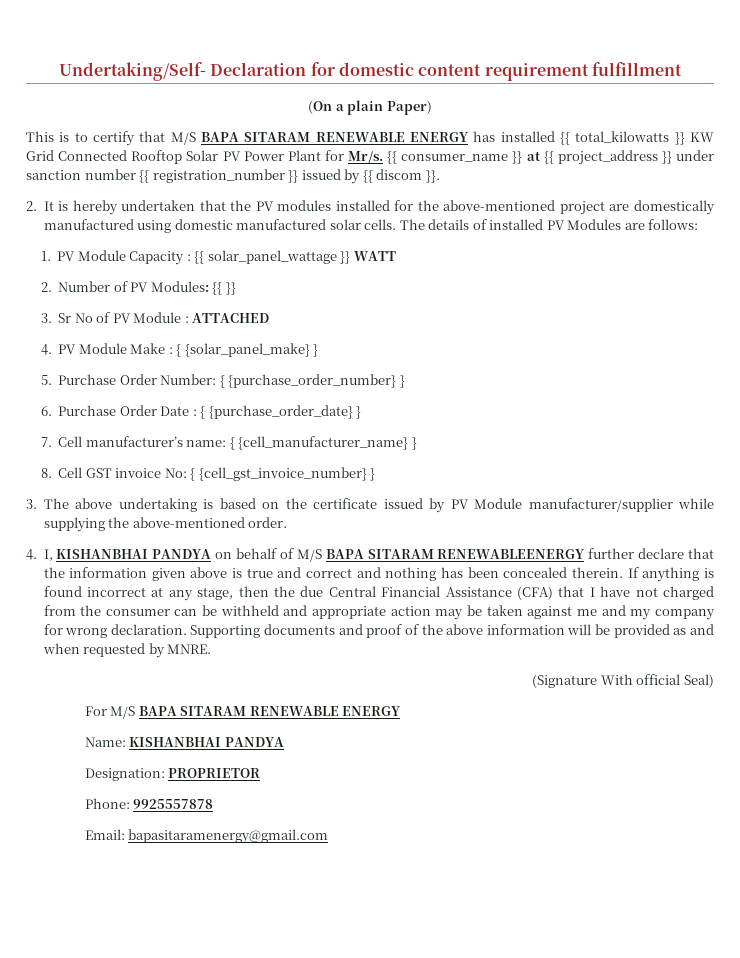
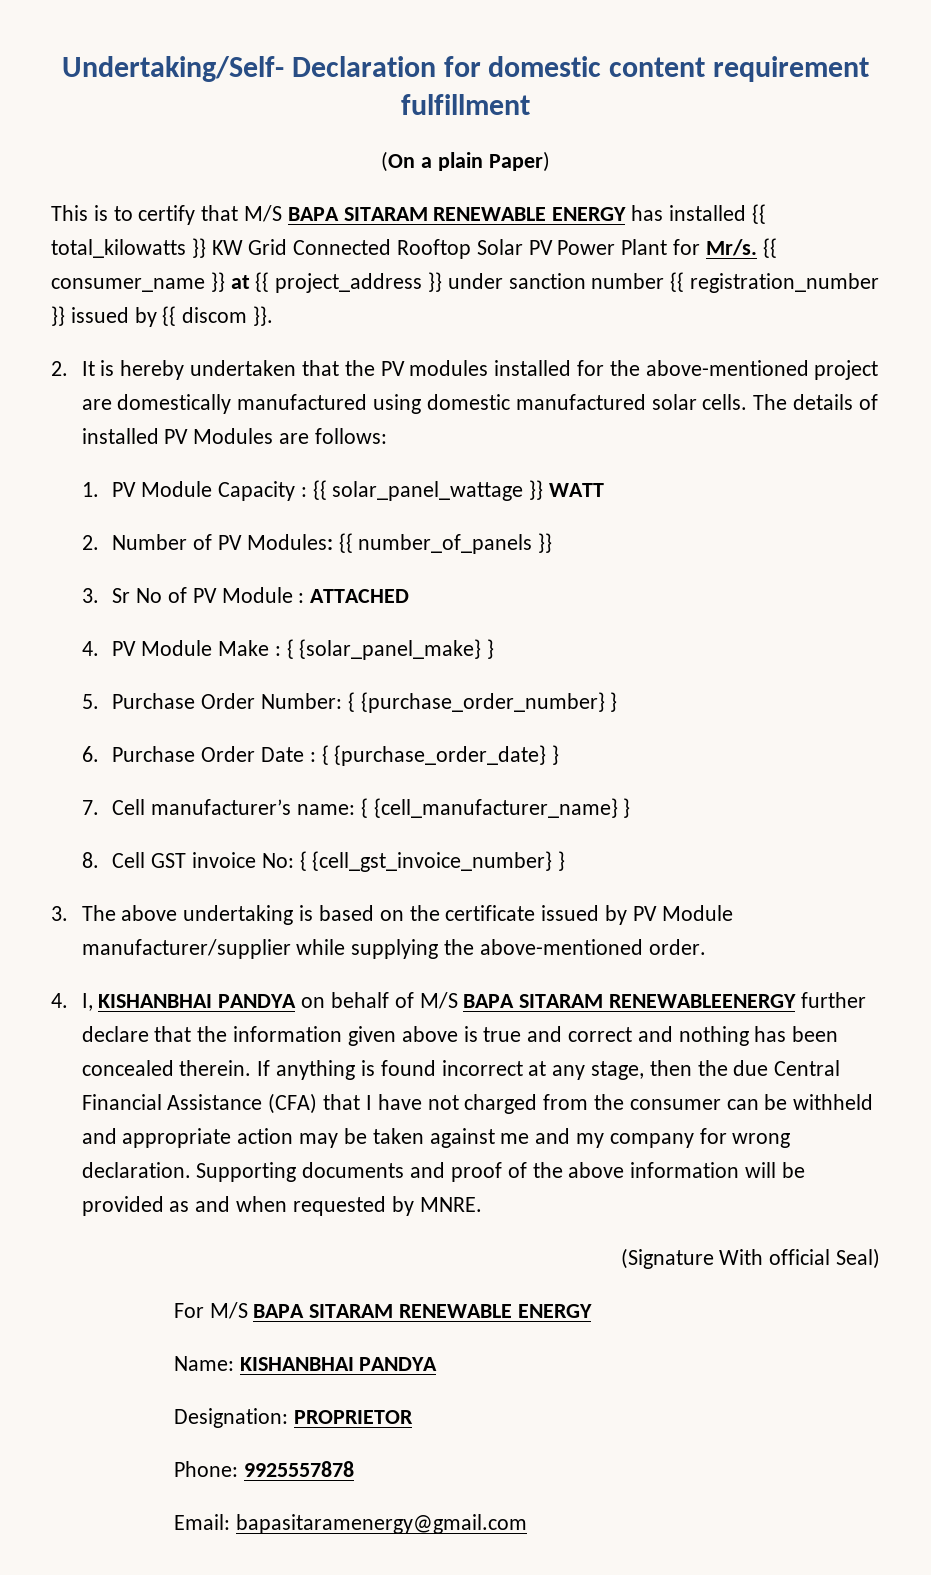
(223, 288) none -> [358,534,533,554] number_of_panels

